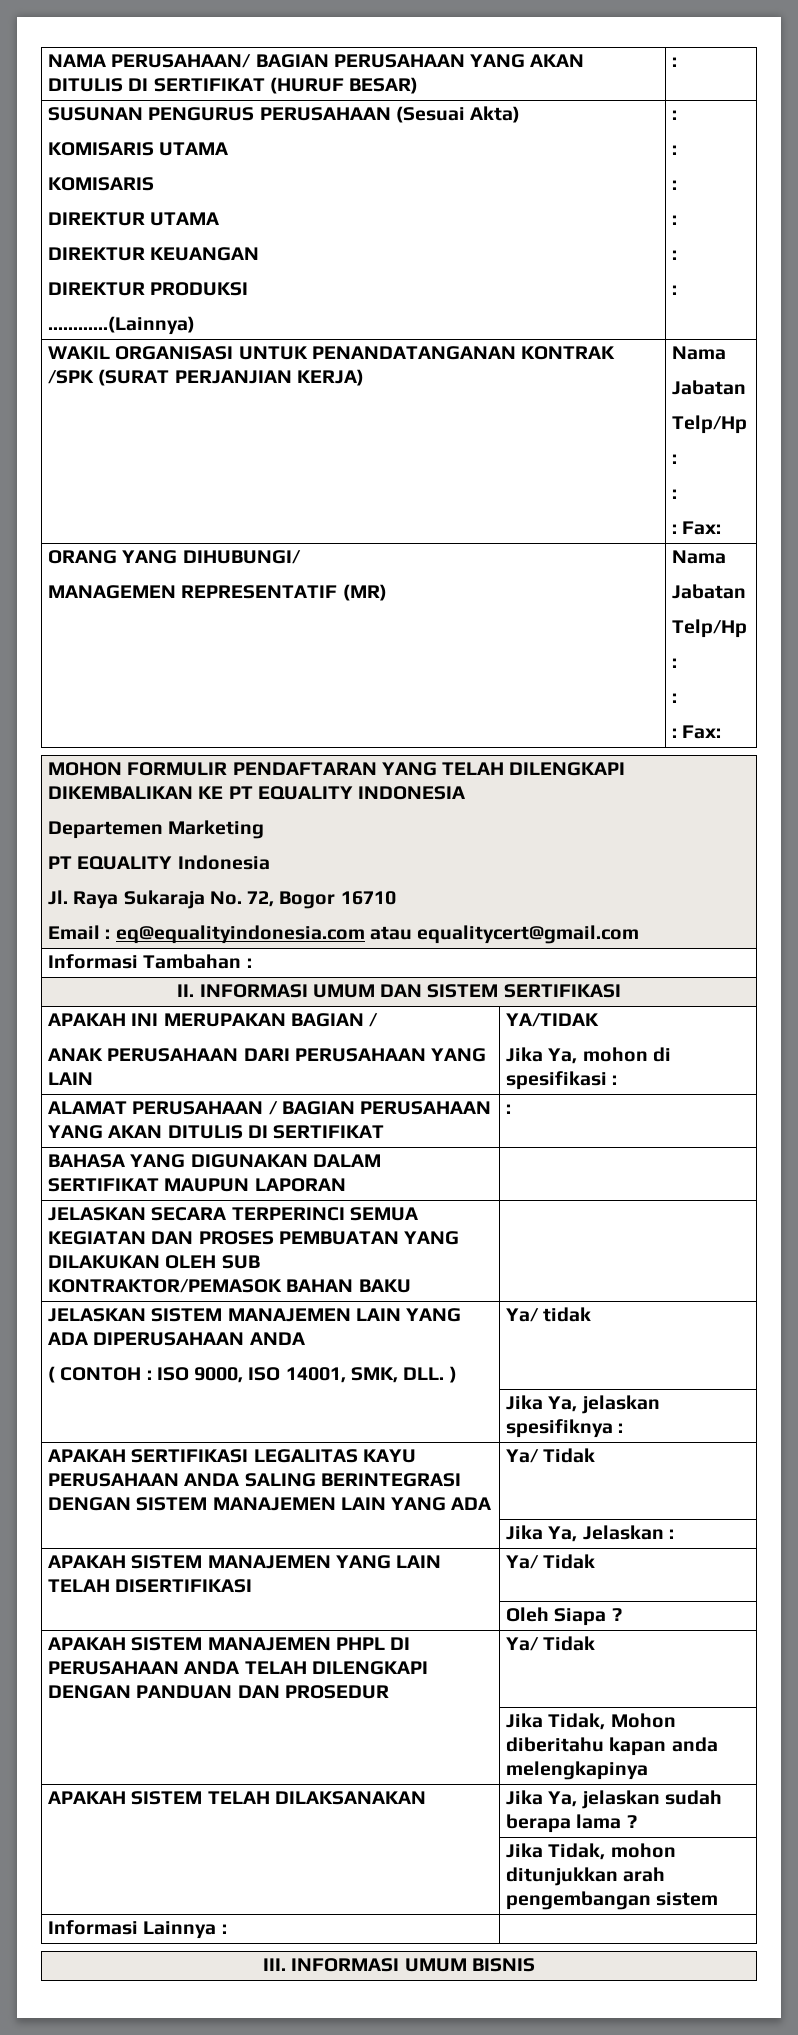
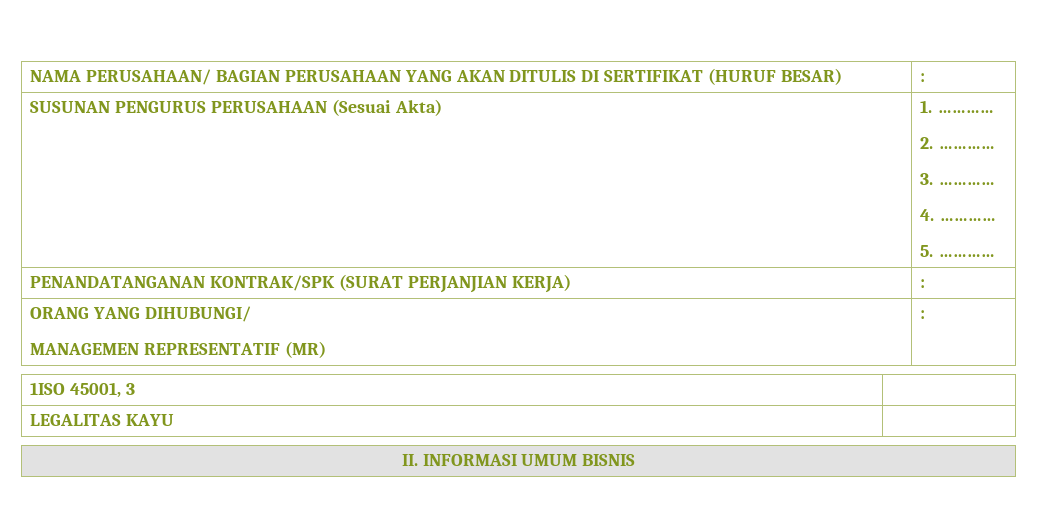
[48,142,229,156] [48,177,155,191] [48,212,220,226] [48,247,260,261] [48,282,249,296] [48,316,196,335] [672,110,678,120] [672,145,678,155] [672,180,678,190] [672,215,678,225] [672,250,678,260] [672,285,678,295] [48,346,616,360] [48,369,364,386] [672,346,727,360] [672,380,747,395] [672,415,748,434] [672,454,678,464] [672,489,678,499] [672,521,722,535] // KOMISARIS UTAMA // KOMISARIS // DIREKTUR UTAMA // DIREKTUR KEUANGAN // DIREKTUR PRODUKSI // …………(Lainnya) | : // : // : // : // : // : // WAKIL ORGANISASI UNTUK PENANDATANGANAN KONTRAK /SPK (SURAT PERJANJIAN KERJA) | Nama // Jabatan // Telp/Hp // : // : // : Fax: -> [920,100,995,113] [920,137,996,149] [920,173,996,185] [920,209,997,221] [920,245,996,257] [30,274,571,293] [920,279,926,288] | 1. ………… // 2. ………… // 3. ………… // 4. ………… // 5. ………… // PENANDATANGANAN KONTRAK/SPK (SURAT PERJANJIAN KERJA) | :
[672,550,727,564] [672,584,747,599] [672,619,748,638] [672,658,678,668] [672,693,678,703] [672,725,722,739] [48,762,626,776] [48,786,466,800] [48,820,265,839] [48,855,270,870] [48,890,396,909] [48,925,640,944] [48,954,252,969] [177,984,621,998] [48,1013,379,1027] [48,1048,487,1062] [48,1072,94,1085] [506,1013,600,1027] [506,1047,671,1064] [506,1071,618,1090] [48,1101,492,1115] [48,1125,385,1139] [506,1104,512,1114] [48,1154,381,1168] [48,1178,346,1192] [48,1207,418,1221] [48,1231,460,1245] [48,1255,260,1269] [48,1279,411,1293] [48,1308,462,1322] [48,1332,305,1346] [48,1366,457,1383] [506,1307,592,1322] [506,1395,660,1414] [506,1419,624,1438] [48,1449,416,1463] [48,1473,461,1487] [48,1497,492,1511] [506,1448,596,1463] [506,1525,674,1542] [48,1555,442,1569] [48,1579,253,1593] [506,1554,596,1569] [506,1607,622,1626] [48,1637,411,1651] [48,1661,428,1675] [48,1685,389,1699] [506,1636,596,1651] [506,1713,676,1730] [506,1737,718,1756] [506,1761,649,1780] [48,1791,426,1805] [506,1790,722,1809] [506,1814,637,1833] [506,1843,676,1860] [506,1867,666,1886] [506,1891,719,1910] [48,1920,227,1939] [263,1958,287,1971] Nama // Jabatan // Telp/Hp // : // : // : Fax: // MOHON FORMULIR PENDAFTARAN YANG TELAH DILENGKAPI DIKEMBALIKAN KE PT EQUALITY INDONESIA // Departemen Marketing // PT EQUALITY Indonesia // Jl. Raya Sukaraja No. 72, Bogor 16710 // Email : eq@equalityindonesia.com atau equalitycert@gmail.com // Informasi Tambahan : // II. INFORMASI UMUM DAN SISTEM SERTIFIKASI // APAKAH INI MERUPAKAN BAGIAN / // ANAK PERUSAHAAN DARI PERUSAHAAN YANG LAIN | YA/TIDAK // Jika Ya, mohon di spesifikasi : // ALAMAT PERUSAHAAN / BAGIAN PERUSAHAAN YANG AKAN DITULIS DI SERTIFIKAT | : // BAHASA YANG DIGUNAKAN DALAM SERTIFIKAT MAUPUN LAPORAN | // JELASKAN SECARA TERPERINCI SEMUA KEGIATAN DAN PROSES PEMBUATAN YANG DILAKUKAN OLEH SUB KONTRAKTOR/PEMASOK BAHAN BAKU | // JELASKAN SISTEM MANAJEMEN LAIN YANG ADA DIPERUSAHAAN ANDA // ( CONTOH : ISO 9000, ISO 14001, SMK, DLL. ) | Ya/ tidak // | Jika Ya, jelaskan spesifiknya : // APAKAH SERTIFIKASI LEGALITAS KAYU PERUSAHAAN ANDA SALING BERINTEGRASI DENGAN SISTEM MANAJEMEN LAIN YANG ADA | Ya/ Tidak // | Jika Ya, Jelaskan : // APAKAH SISTEM MANAJEMEN YANG LAIN TELAH DISERTIFIKASI | Ya/ Tidak // | Oleh Siapa ? // APAKAH SISTEM MANAJEMEN PHPL DI PERUSAHAAN ANDA TELAH DILENGKAPI DENGAN PANDUAN DAN PROSEDUR | Ya/ Tidak // | Jika Tidak, Mohon diberitahu kapan anda melengkapinya // APAKAH SISTEM TELAH DILAKSANAKAN | Jika Ya, jelaskan sudah berapa lama ? // | Jika Tidak, mohon ditunjukkan arah pengembangan sistem // Informasi Lainnya : | // III. -> [920,310,926,319] [30,382,135,398] [30,414,175,426] [401,454,418,466] : // 1ISO 45001, 3 | // LEGALITAS KAYU | // II.

